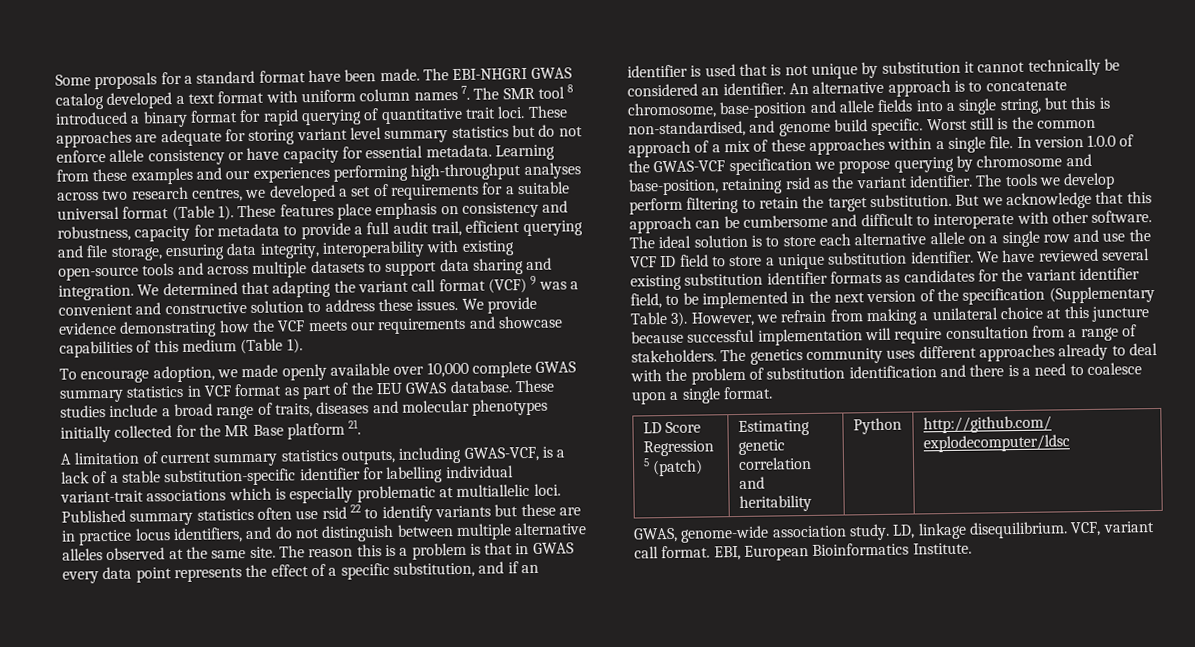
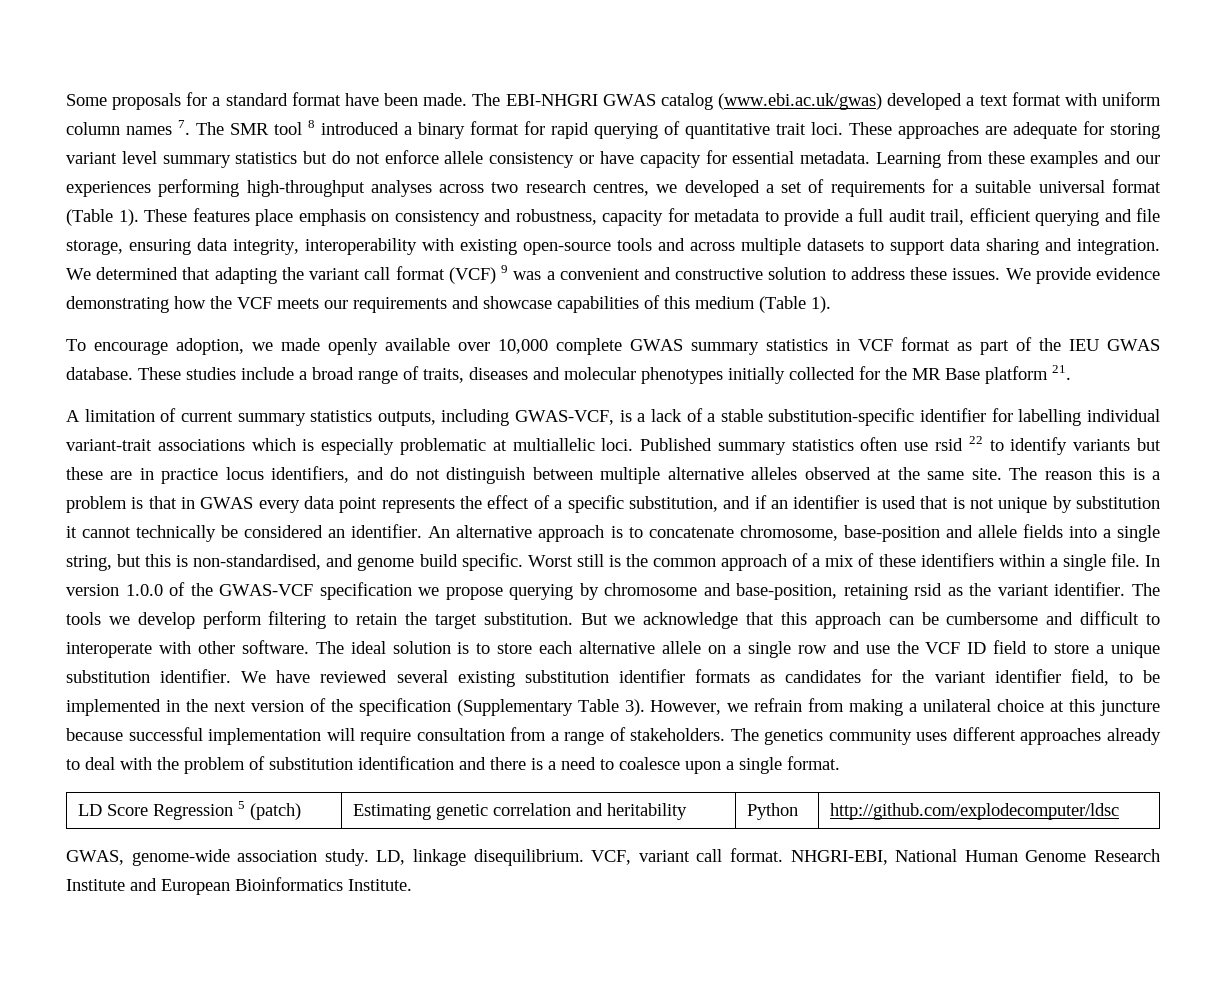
(104, 101) none -> [718,93,883,110] (www.ebi.ac.uk/gwas)
[808,137,885,155] approaches -> [920,553,994,567] identifiers
[713,545,741,561] EBI, -> [790,849,1161,865] [66,878,157,891] NHGRI-EBI, National Human Genome Research Institute and

